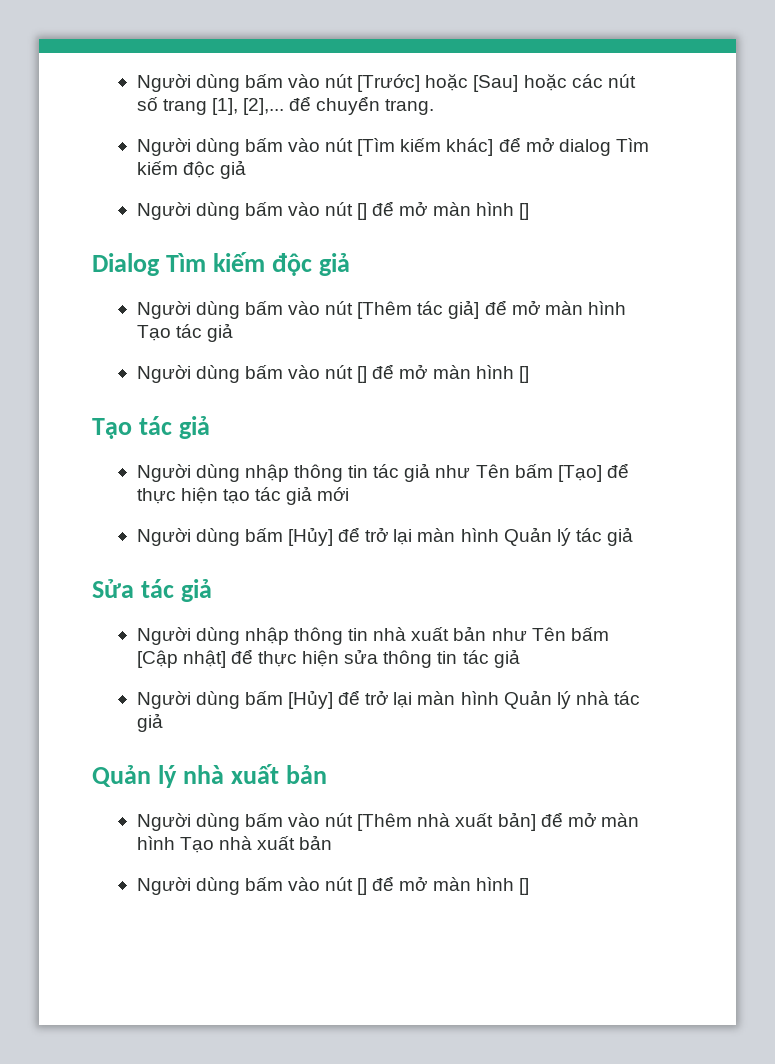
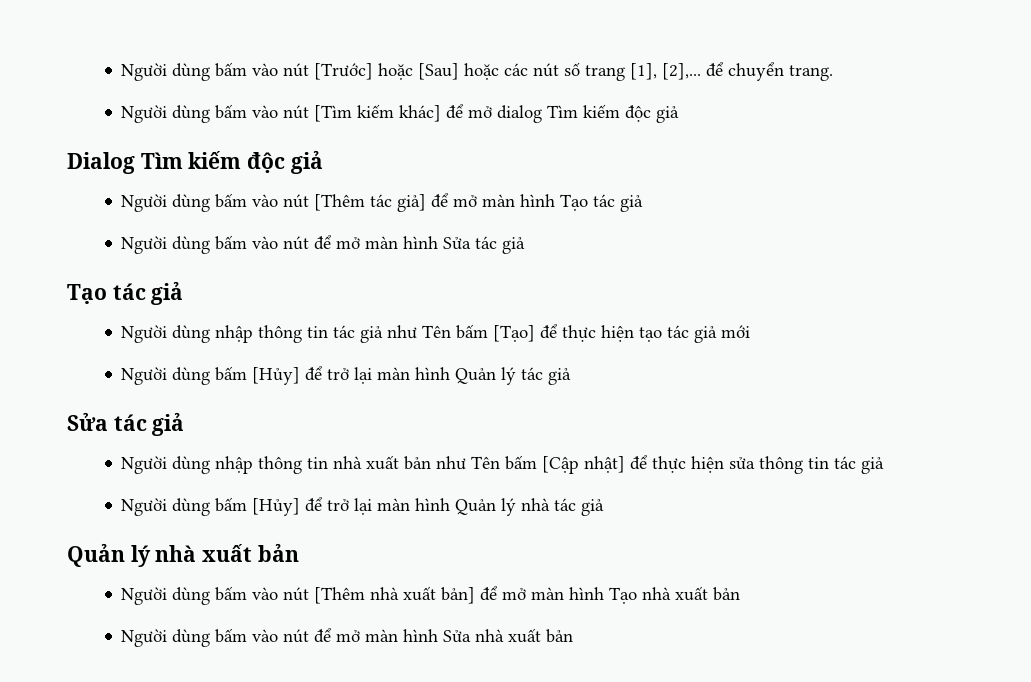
[136,201,529,220] // Người dùng bấm vào nút [] để mở màn hình [] -> (680, 114) none
[357,364,529,383] [] để mở màn hình [] -> [314,235,526,254] để mở màn hình Sửa tác giả
[357,876,529,895] [] để mở màn hình [] -> [314,628,574,643] để mở màn hình Sửa nhà xuất bản

